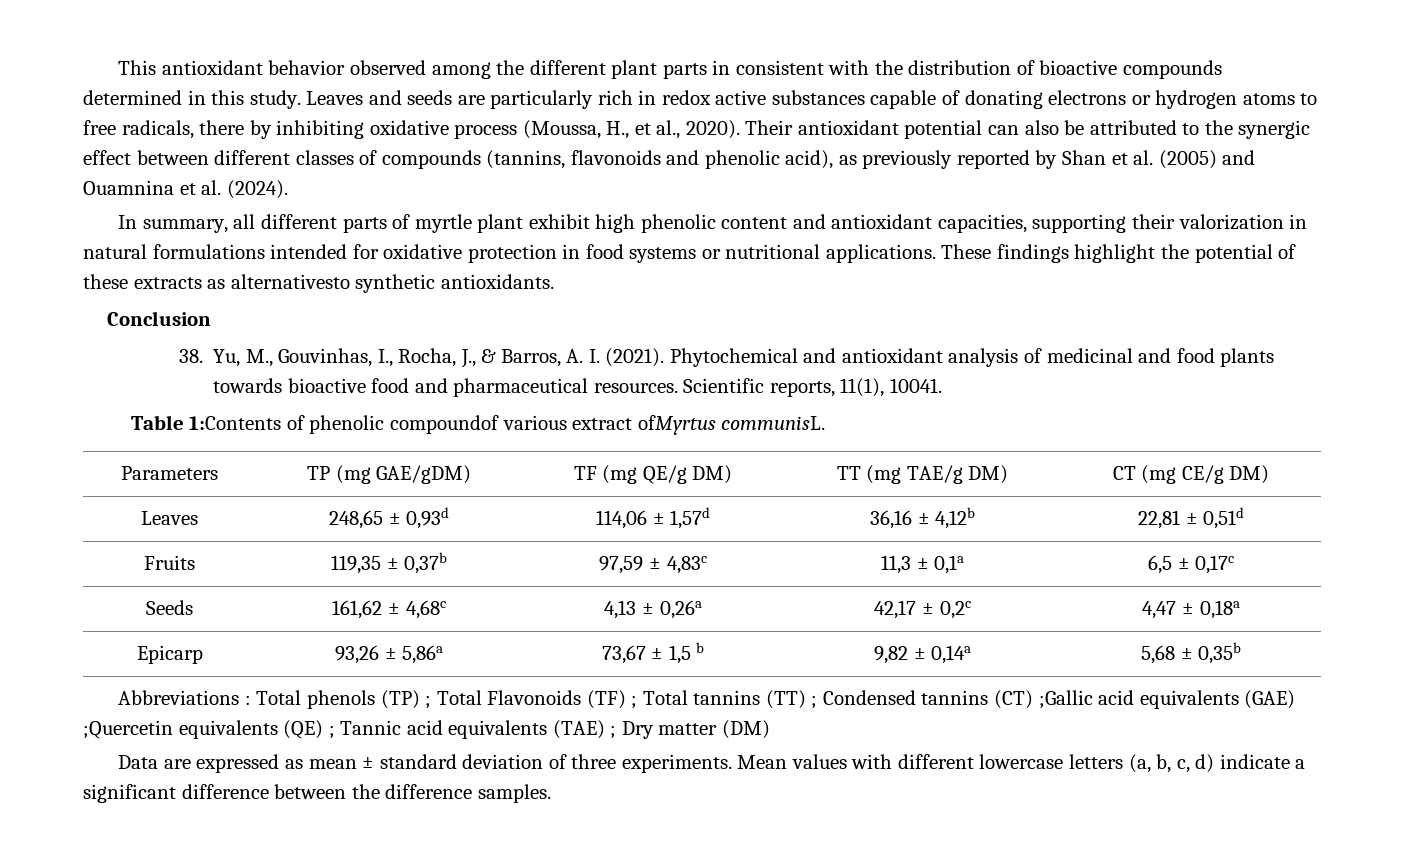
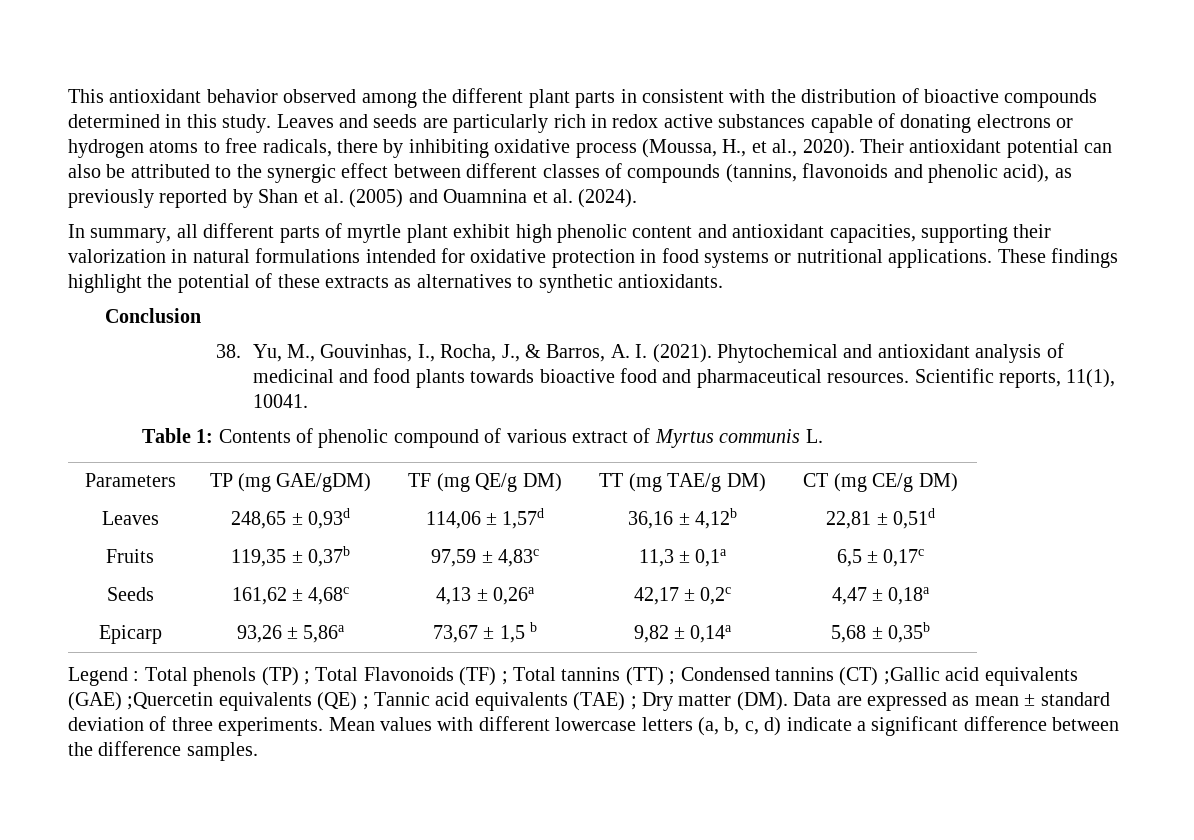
[230,274,350,289] alternativesto -> [416,274,534,288] alternatives to
[189,415,826,435] 1:Contents of phenolic compoundof various extract ofMyrtus communisL. -> [196,428,823,448] 1: Contents of phenolic compound of various extract of Myrtus communis L.
[118,690,240,705] Abbreviations -> [68,667,128,686] Legend
[721,720,770,739] (DM) // -> [736,692,788,711] (DM).

